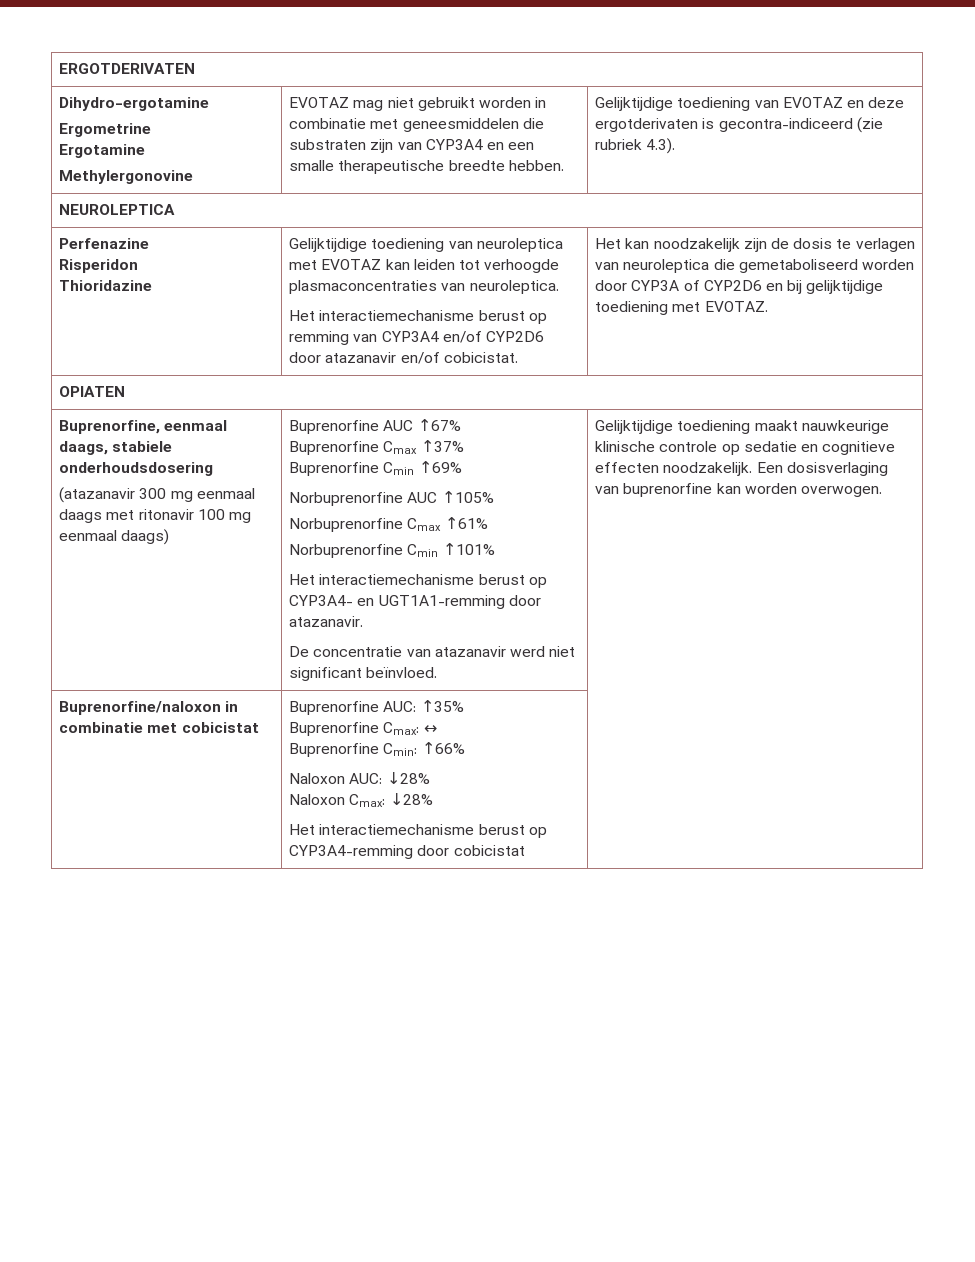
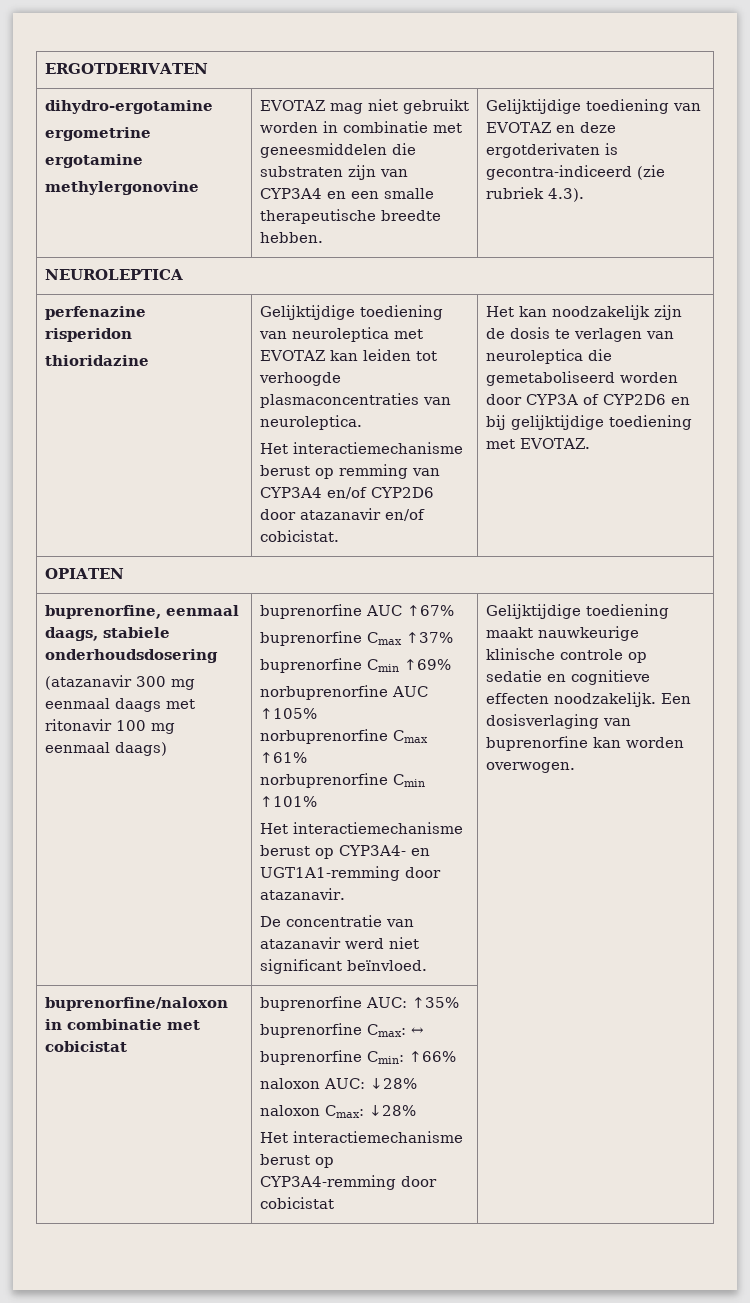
[59,97,210,111] [59,123,152,137] [59,144,146,158] [59,170,194,184] Dihydro-ergotamine // Ergometrine // Ergotamine // Methylergonovine -> [44,100,213,114] [44,127,151,141] [44,154,143,168] [44,181,199,195] dihydro-ergotamine // ergometrine // ergotamine // methylergonovine
[59,238,150,249] [59,259,139,273] [59,280,153,291] Perfenazine // Risperidon // Thioridazine -> [44,306,146,320] [44,328,132,342] [44,355,149,366] perfenazine // risperidon // thioridazine
[59,420,161,434] Buprenorfine, -> [44,605,161,619] buprenorfine,
[289,420,380,434] Buprenorfine -> [259,604,362,619] buprenorfine
[289,441,380,455] Buprenorfine -> [259,631,362,646] buprenorfine
[289,462,380,476] Buprenorfine -> [259,658,362,673] buprenorfine
[289,492,404,506] Norbuprenorfine -> [259,685,388,700] norbuprenorfine
[289,518,404,532] Norbuprenorfine -> [259,729,388,744] norbuprenorfine
[289,544,404,558] Norbuprenorfine -> [259,773,388,788] norbuprenorfine
[59,701,222,715] Buprenorfine/naloxon -> [44,997,228,1011] buprenorfine/naloxon
[289,701,380,715] Buprenorfine -> [259,996,362,1011] buprenorfine
[289,722,380,736] Buprenorfine -> [259,1023,362,1038] buprenorfine
[289,743,380,757] Buprenorfine -> [259,1050,362,1065] buprenorfine
[289,773,346,784] Naloxon -> [259,1078,320,1089] naloxon
[289,794,346,805] Naloxon -> [259,1105,320,1116] naloxon

